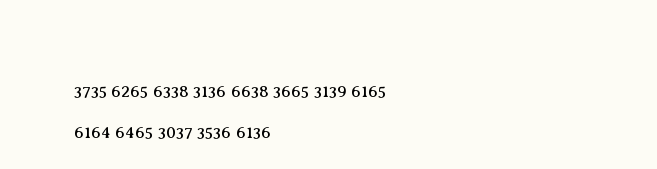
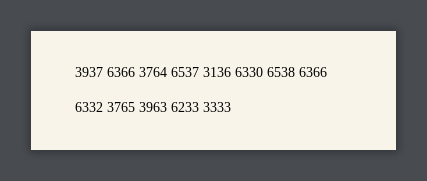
[74,86,387,98] [74,127,271,139] 3735 6265 6338 3136 6638 3665 3139 6165 // 6164 6465 3037 3536 6136 -> [75,67,327,77] [75,102,231,112] 3937 6366 3764 6537 3136 6330 6538 6366 // 6332 3765 3963 6233 3333

